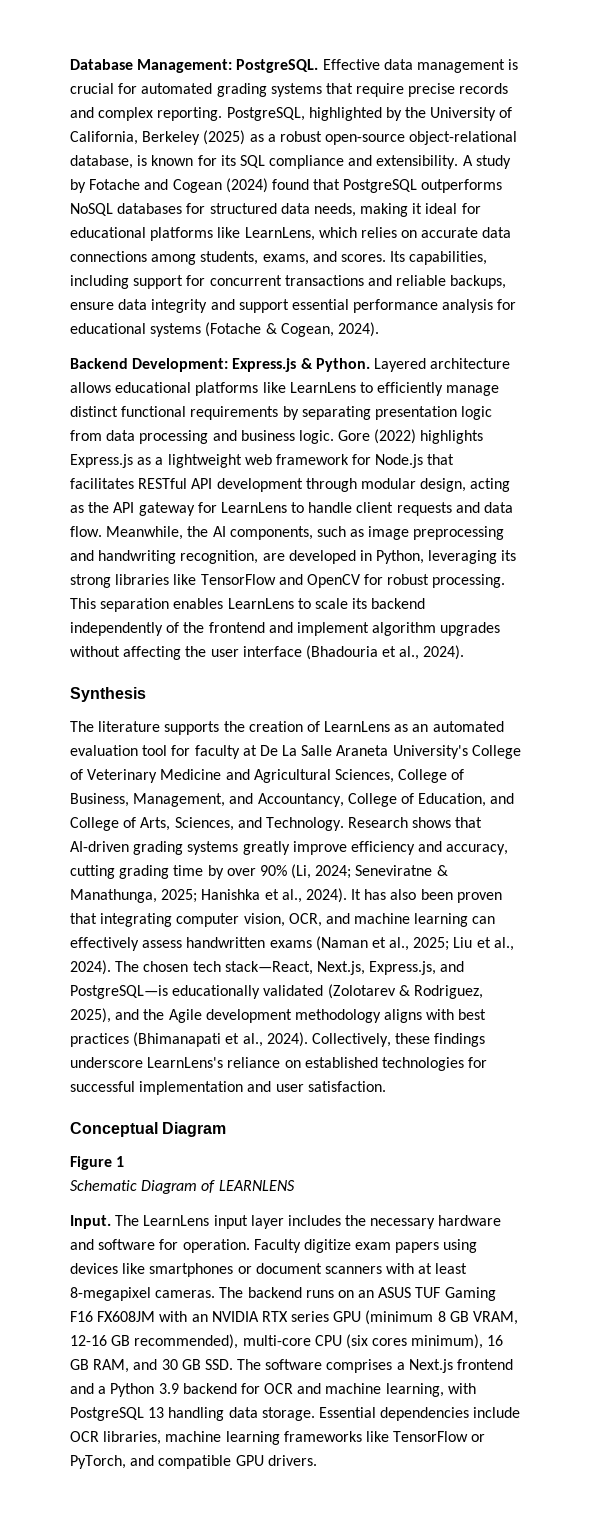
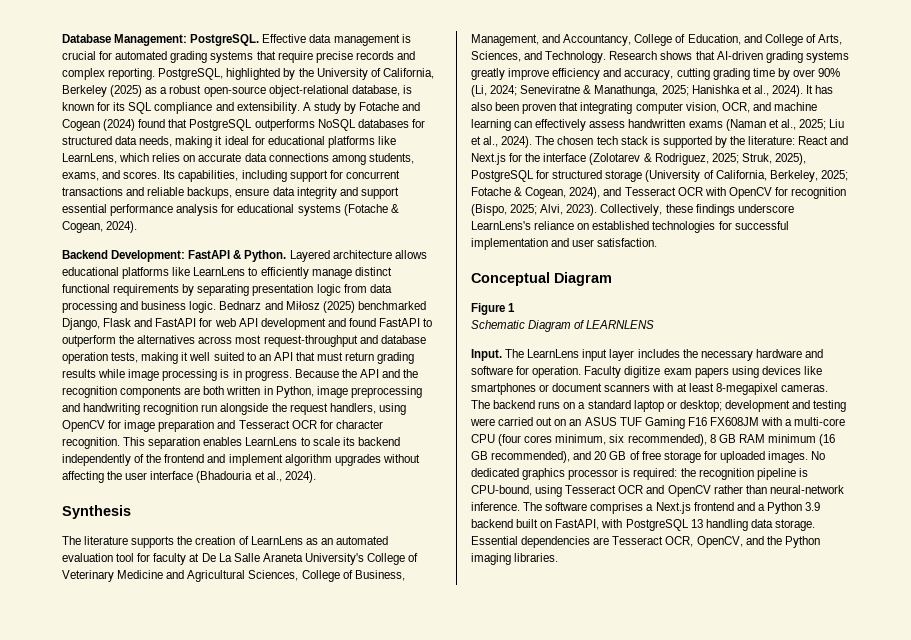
[232,358,297,372] Express.js -> [188,250,231,259] FastAPI
[338,429,484,444] [70,454,455,468] [70,478,511,492] [70,502,514,516] [70,526,505,540] [70,550,517,564] [70,574,506,588] Gore (2022) highlights Express.js as a lightweight web framework for Node.js that facilitates RESTful API development through modular design, acting as the API gateway for LearnLens to handle client requests and data flow. Meanwhile, the AI components, such as image preprocessing and handwriting recognition, are developed in Python, leveraging its strong libraries like TensorFlow and OpenCV for robust processing. -> [219,301,426,313] [62,318,433,330] [62,335,426,347] [62,352,415,364] [62,369,419,381] [62,386,422,398] [62,403,406,415] [62,420,383,432] [62,437,120,449] Bednarz and Miłosz (2025) benchmarked Django, Flask and FastAPI for web API development and found FastAPI to outperform the alternatives across most request-throughput and database operation tests, making it well suited to an API that must return grading results while image processing is in progress. Because the API and the recognition components are both written in Python, image preprocessing and handwriting recognition run alongside the request handlers, using OpenCV for image preparation and Tesseract OCR for character recognition.
[224,961,465,975] [70,984,483,999] [70,1008,487,1023] [70,1032,308,1047] stack—React, Next.js, Express.js, and PostgreSQL—is educationally validated (Zolotarev & Rodriguez, 2025), and the Agile development methodology aligns with best practices (Bhimanapati et al., 2024). -> [620,136,849,148] [471,153,806,165] [471,170,848,182] [471,187,847,199] [471,204,598,216] stack is supported by the literature: React and Next.js for the interface (Zolotarev & Rodriguez, 2025; Struk, 2025), PostgreSQL for structured storage (University of California, Berkeley, 2025; Fotache & Cogean, 2024), and Tesseract OCR with OpenCV for recognition (Bispo, 2025; Alvi, 2023).
(354, 1294) none -> [578,400,847,412] [470,417,567,426] a standard laptop or desktop; development and testing were carried out on
[191,1310,519,1325] [70,1334,504,1349] [70,1359,233,1373] an NVIDIA RTX series GPU (minimum 8 GB VRAM, 12-16 GB recommended), multi-core CPU (six cores minimum), 16 GB RAM, and 30 GB SSD. -> [785,417,846,426] [471,434,836,446] [471,451,826,463] [471,468,808,480] [471,485,844,497] [471,502,520,511] a multi-core CPU (four cores minimum, six recommended), 8 GB RAM minimum (16 GB recommended), and 20 GB of free storage for uploaded images. No dedicated graphics processor is required: the recognition pipeline is CPU-bound, using Tesseract OCR and OpenCV rather than neural-network inference.
[240,1383,444,1397] for OCR and machine learning, -> [516,519,600,530] built on FastAPI,
[473,1407,521,1418] [70,1431,486,1445] [70,1455,317,1469] include OCR libraries, machine learning frameworks like TensorFlow or PyTorch, and compatible GPU drivers. -> [593,536,820,548] [471,553,559,565] are Tesseract OCR, OpenCV, and the Python imaging libraries.

